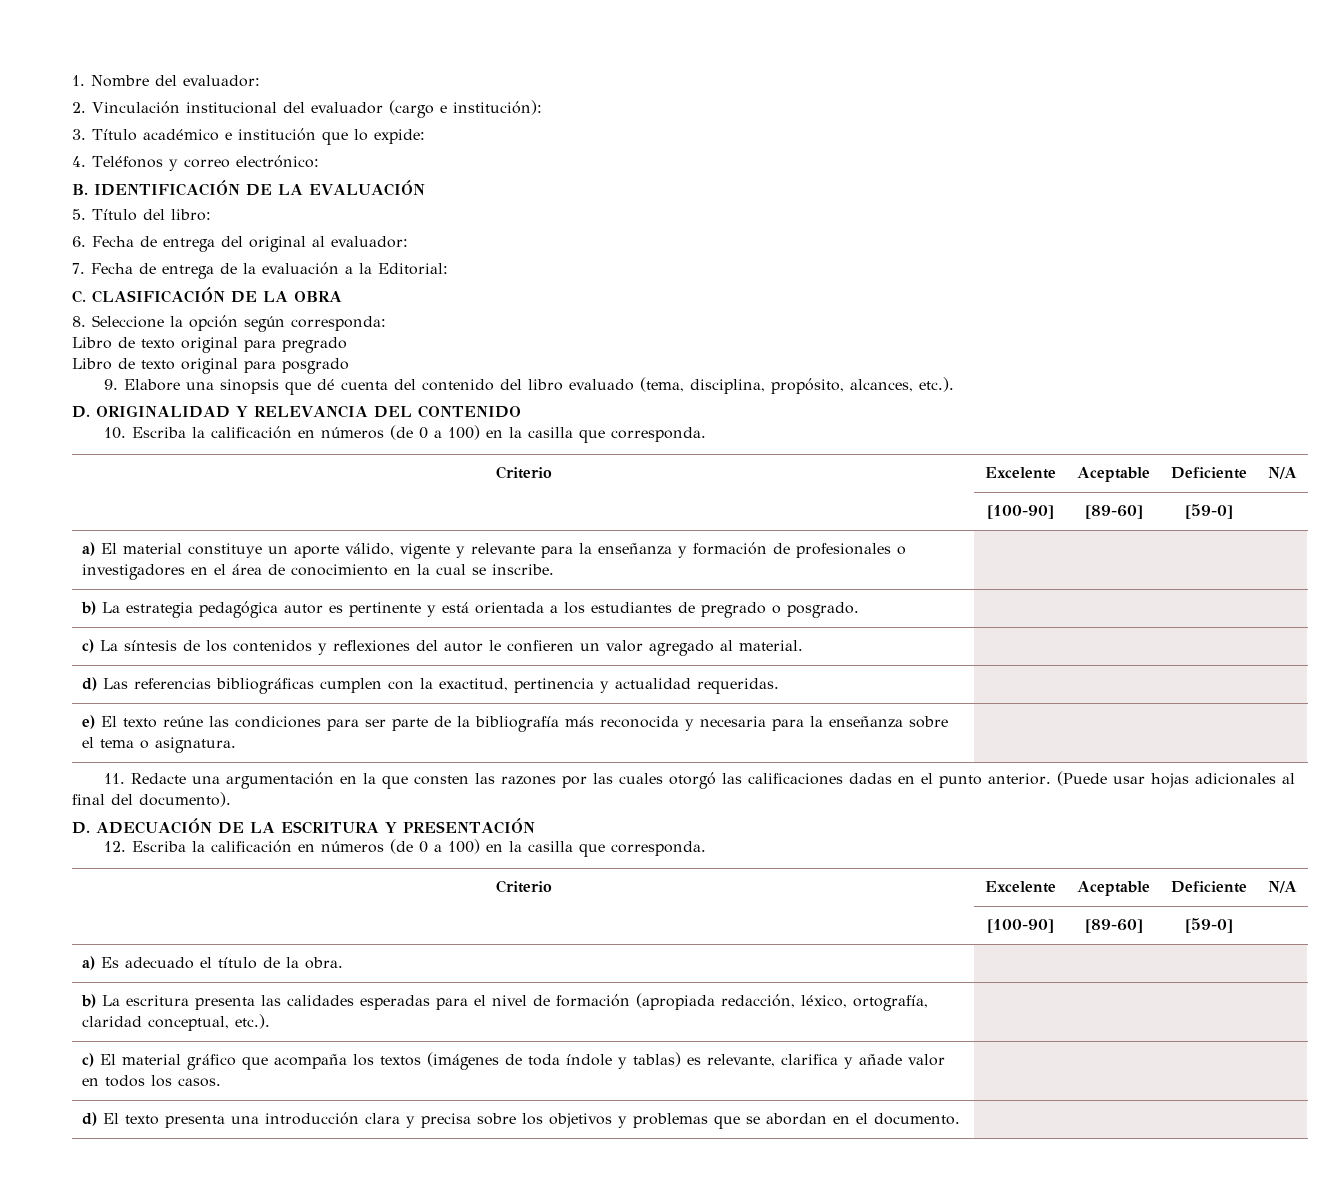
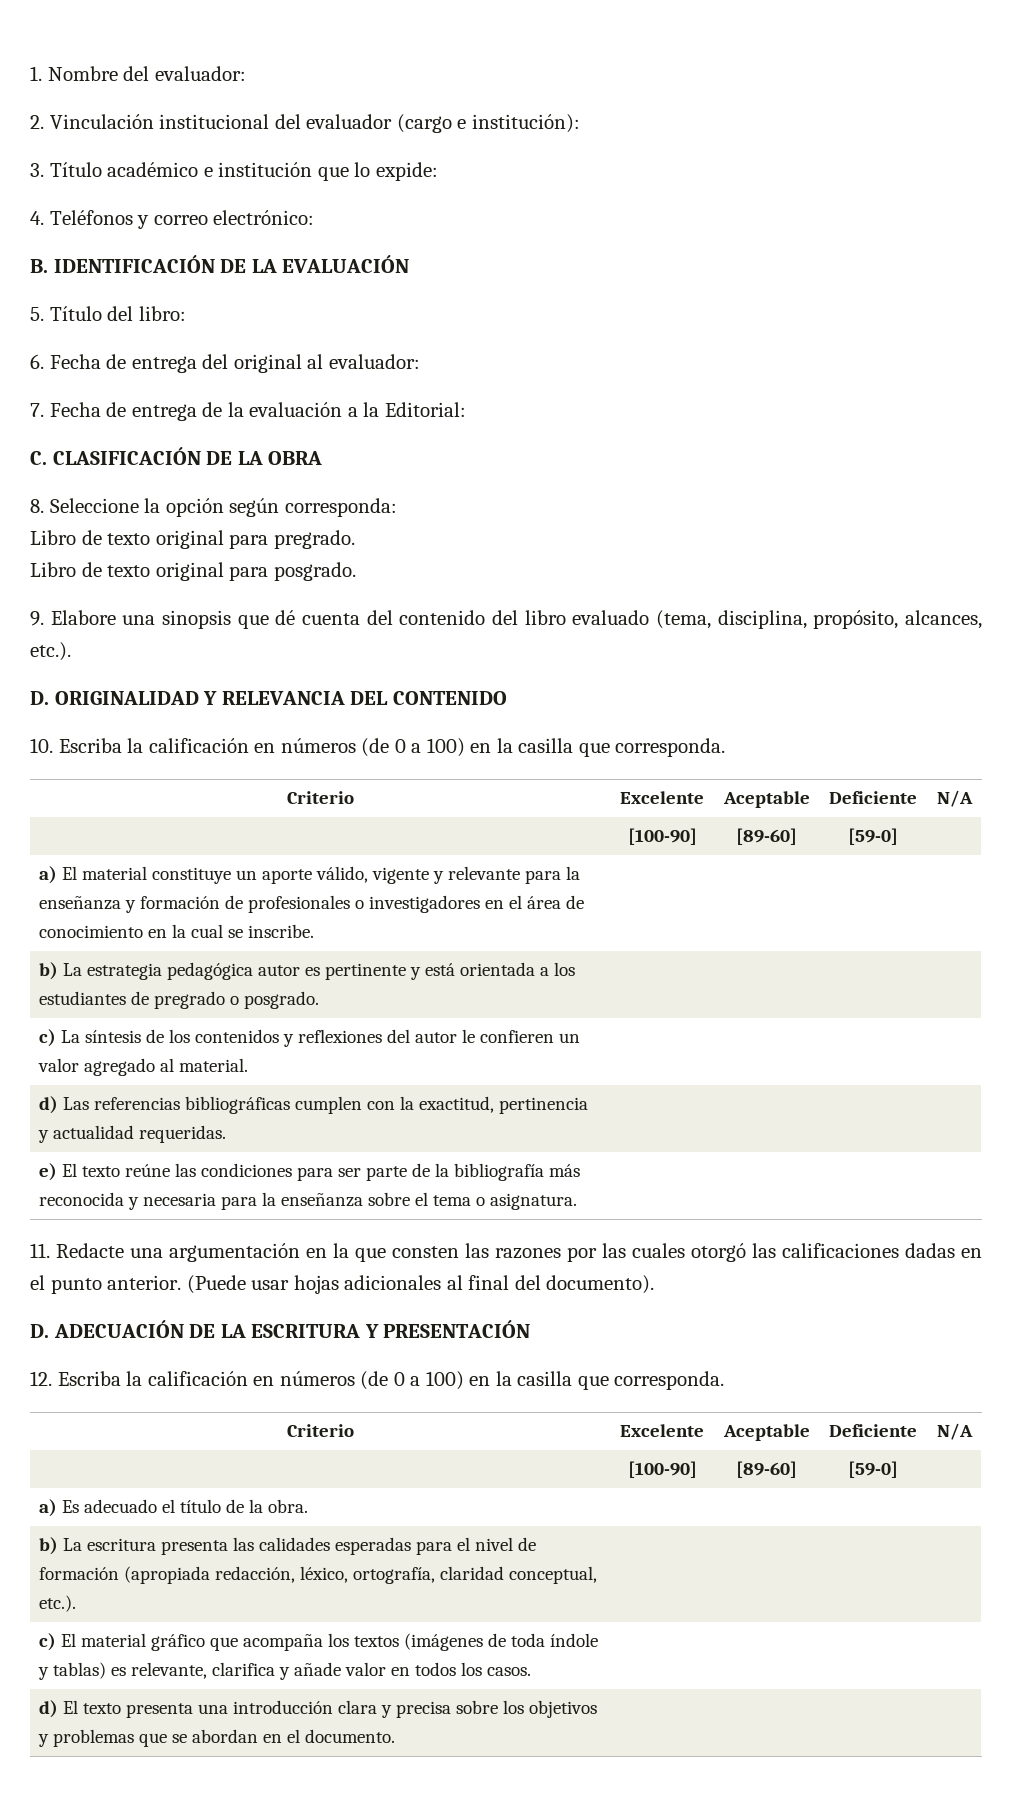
[282,337,347,353] [72,358,349,374] pregrado // Libro de texto original para posgrado -> [273,530,355,549] [30,562,356,581] pregrado. // Libro de texto original para posgrado.

